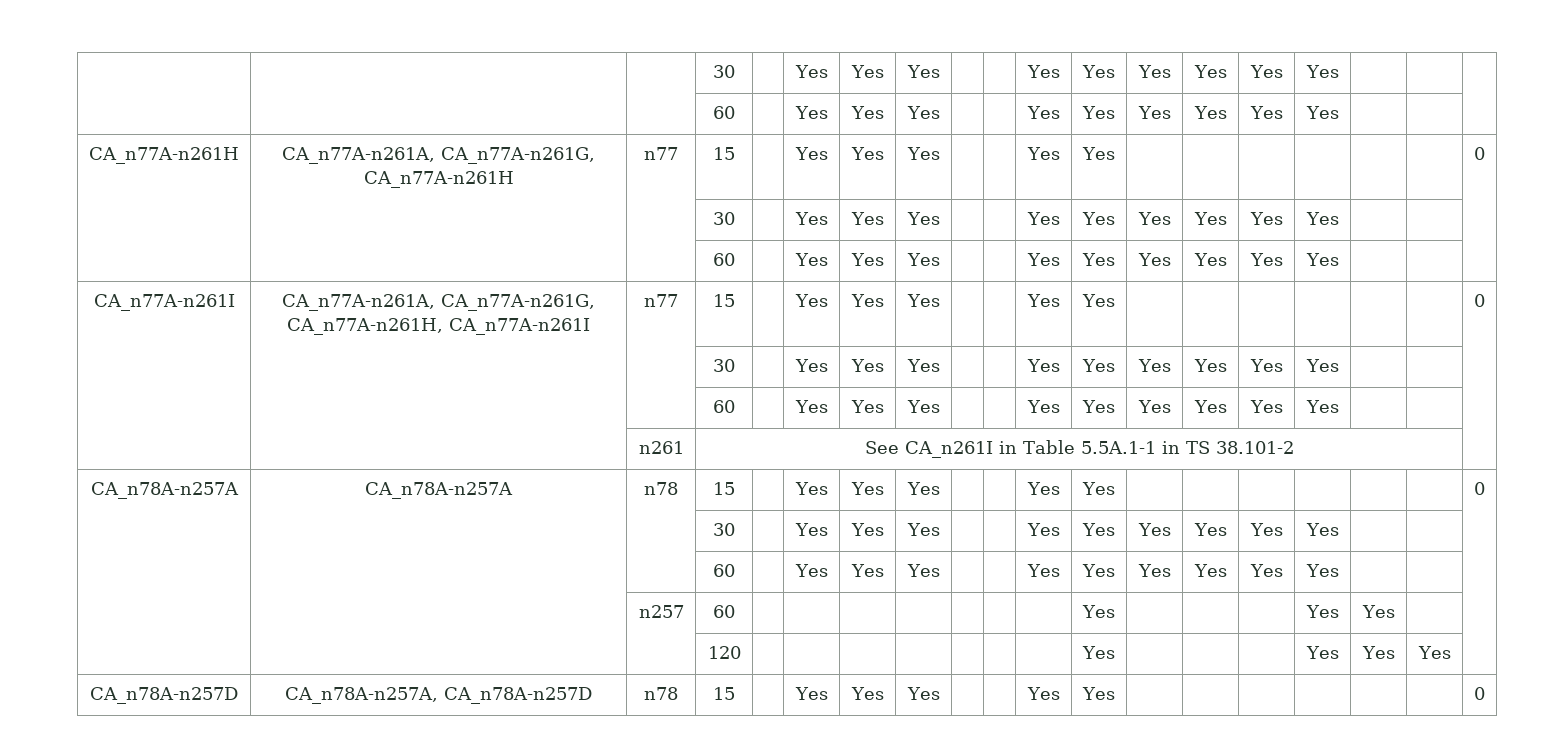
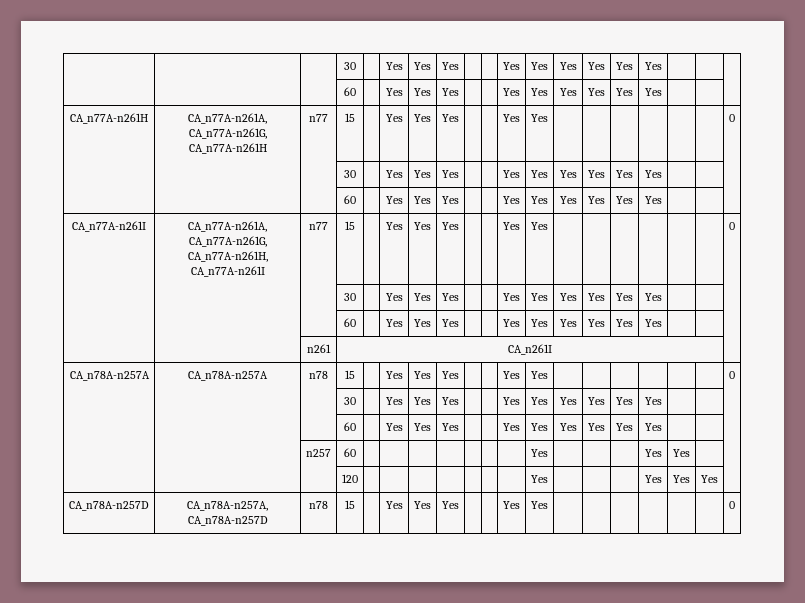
[864,441,899,454] See -> (331, 348) none
[998,440,1294,454] in Table 5.5A.1-1 in TS 38.101-2 -> (552, 349) none

